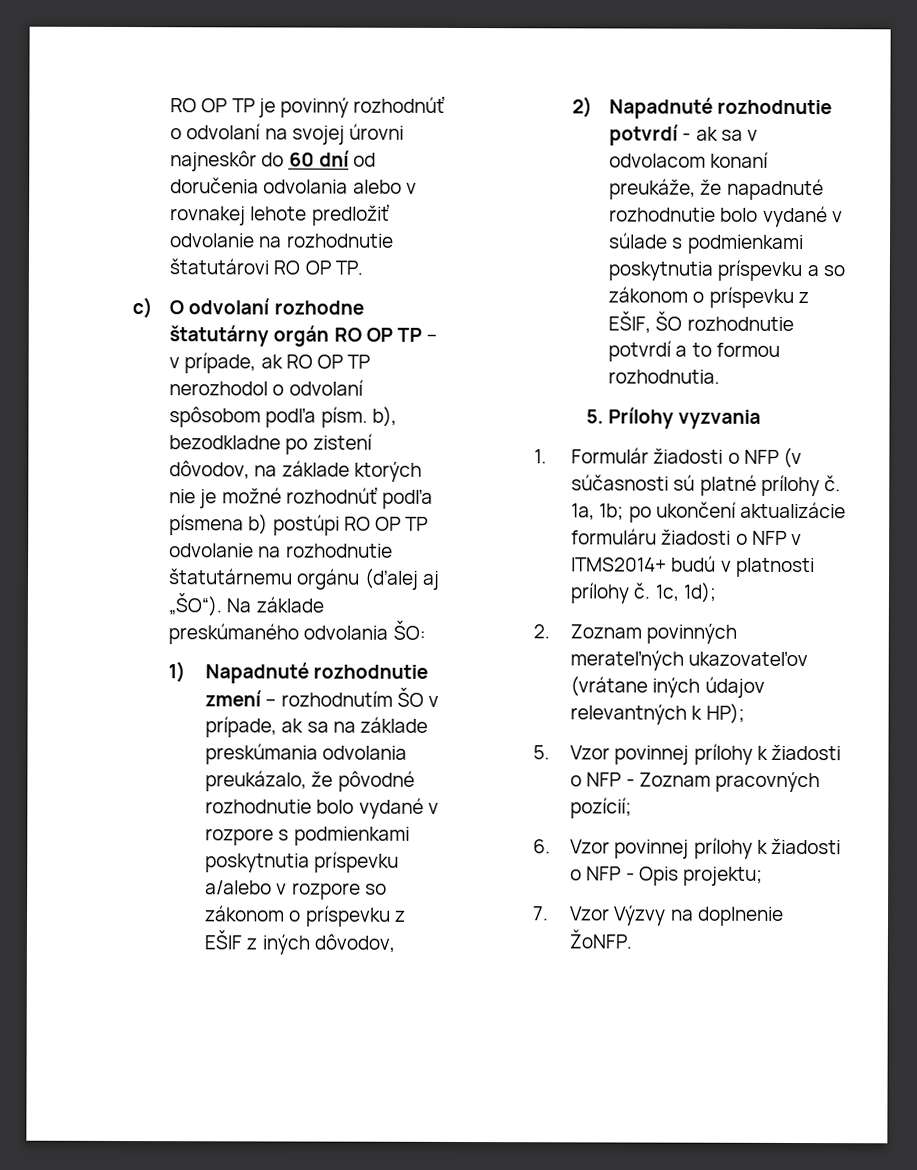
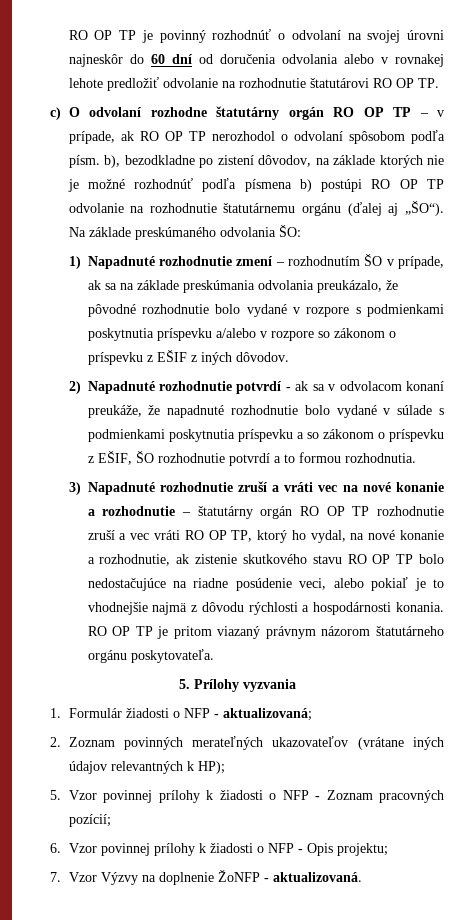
[313,933,395,953] dôvodov, -> [235,352,289,362] dôvodov.
(721, 376) none -> [68,481,445,495] [87,506,445,519] [87,530,444,543] [87,554,445,566] [87,577,445,591] [87,602,444,615] [87,626,444,639] [87,649,214,663] // 3) Napadnuté rozhodnutie zruší a vráti vec na nové konanie a rozhodnutie – štatutárny orgán RO OP TP rozhodnutie zruší a vec vráti RO OP TP, ktorý ho vydal, na nové konanie a rozhodnutie, ak zistenie skutkového stavu RO OP TP bolo nedostačujúce na riadne posúdenie veci, alebo pokiaľ je to vhodnejšie najmä z dôvodu rýchlosti a hospodárnosti konania. RO OP TP je pritom viazaný právnym názorom štatutárneho orgánu poskytovateľa.
[782,447,802,469] [571,474,841,497] [571,501,846,523] [571,528,802,546] [571,555,815,578] [570,582,717,604] (v súčasnosti sú platné prílohy č. 1a, 1b; po ukončení aktualizácie formuláru žiadosti o NFP v ITMS2014+ budú v platnosti prílohy č. 1c, 1d); -> [213,708,312,721] - aktualizovaná;
[569,929,633,949] ŽoNFP. -> [217,870,362,882] ŽoNFP - aktualizovaná.

